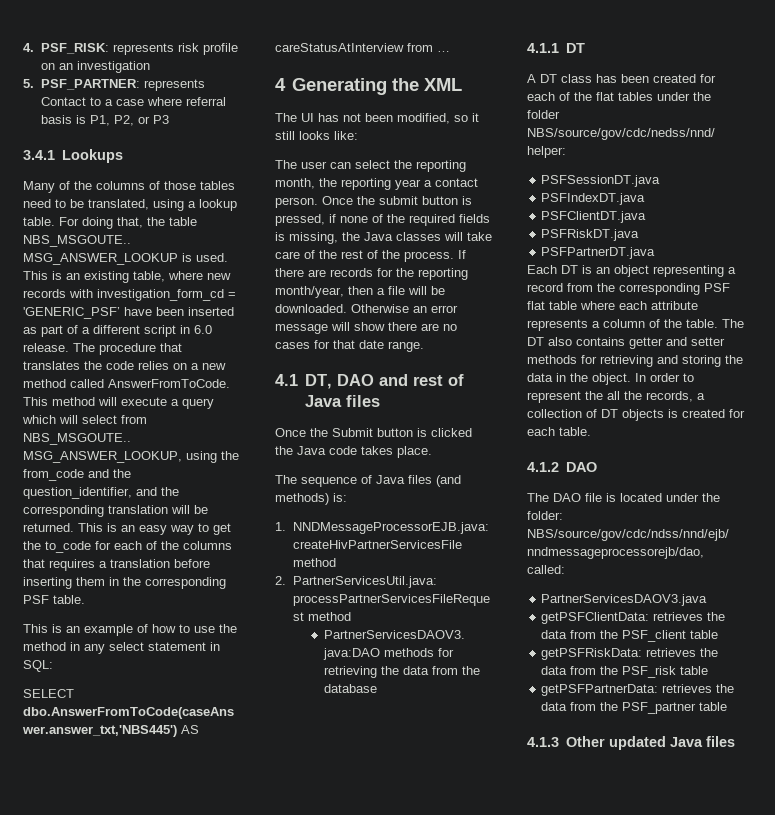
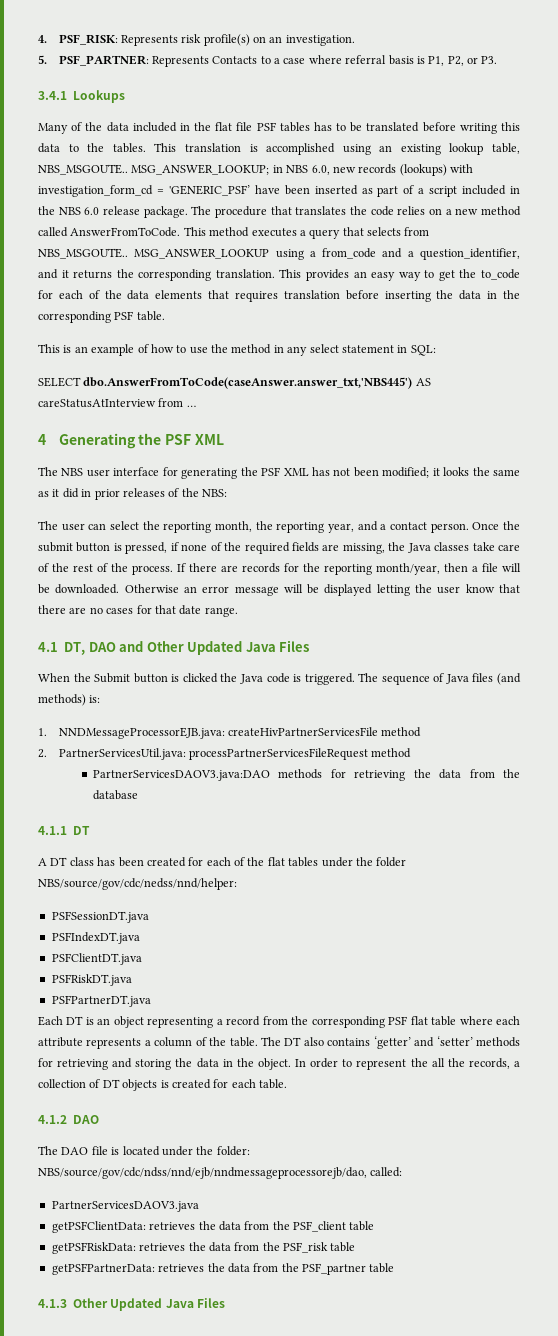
[112,43,238,55] represents risk profile -> [120,34,250,46] Represents risk profile(s)
[76,61,150,73] investigation -> [285,35,355,46] investigation.
[143,79,205,91] [40,97,86,106] represents Contact -> [151,56,258,67] Represents Contacts
[152,115,169,124] P3 -> [481,56,498,64] P3.
[96,181,235,190] [23,199,237,211] [23,217,197,229] [23,235,131,247] [23,253,228,265] [23,271,203,283] columns of those tables need to be translated, using a lookup table. For doing that, the table NBS_MSGOUTE.. MSG_ANSWER_LOOKUP is used. This is an existing table, where -> [106,122,521,134] [38,143,520,155] [38,164,330,175] data included in the flat file PSF tables has to be translated before writing this data to the tables. This translation is accomplished using an existing lookup table, NBS_MSGOUTE.. MSG_ANSWER_LOOKUP; in NBS 6.0,
(66, 293) none -> [399,164,447,176] (lookups)
[93,325,212,337] [23,343,69,352] different script in 6.0 release. -> [429,185,521,197] [38,206,188,218] script included in the NBS 6.0 release package.
[98,397,214,409] [22,415,147,424] [23,433,131,445] [23,451,239,463] will execute a query which will select from NBS_MSGOUTE.. MSG_ANSWER_LOOKUP, using the -> [251,227,430,239] [38,248,316,260] executes a query that selects from NBS_MSGOUTE.. MSG_ANSWER_LOOKUP using a
[113,469,131,478] the -> [407,251,414,257] a
[161,487,179,496] [23,505,208,517] [23,523,117,532] the corresponding translation will be returned. This is -> [61,269,349,281] it returns the corresponding translation. This provides
[183,541,232,550] columns -> [127,290,203,300] data elements
[99,561,107,568] a -> (278, 296) none
[76,577,105,586] them -> [436,290,482,300] the data
(420, 84) none -> [165,434,192,445] PSF
[301,113,479,124] [275,131,358,140] UI has not been modified, so it still looks like: -> [61,467,520,479] [38,488,227,500] NBS user interface for generating the PSF XML has not been modified; it looks the same as it did in prior releases of the NBS:
[395,179,421,190] year -> [328,521,378,533] year, and
[275,232,285,241] is -> [322,544,340,551] are
[444,232,463,241] will -> (470, 546) none
[354,322,385,331] show -> [307,584,521,596] be displayed letting the user know that
[412,374,464,386] [304,395,380,407] [275,428,306,437] rest of Java files // Once -> [146,640,310,655] [38,673,70,682] Other Updated Java Files // When
[361,446,432,458] takes place. // -> [293,673,355,685] is triggered.
[629,337,725,349] getter and setter -> [373,1036,473,1049] ‘getter’ and ‘setter’
[608,736,735,750] updated Java files -> [110,1298,225,1311] Updated Java Files

